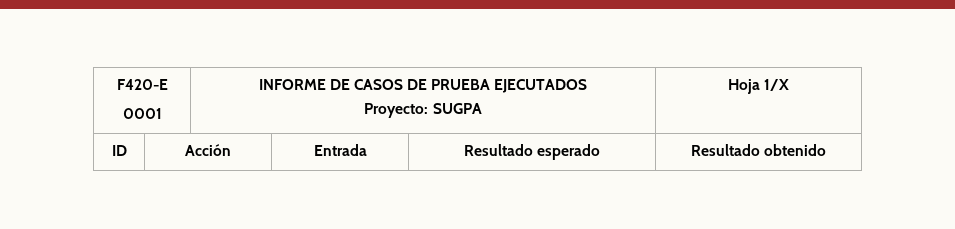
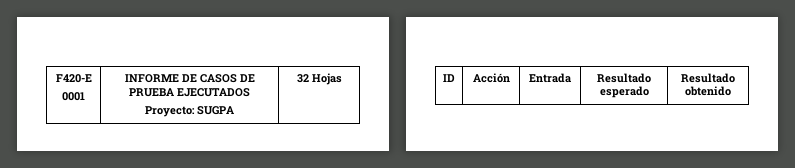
[727,79,790,94] Hoja 1/X -> [296,73,342,85] 32 Hojas

